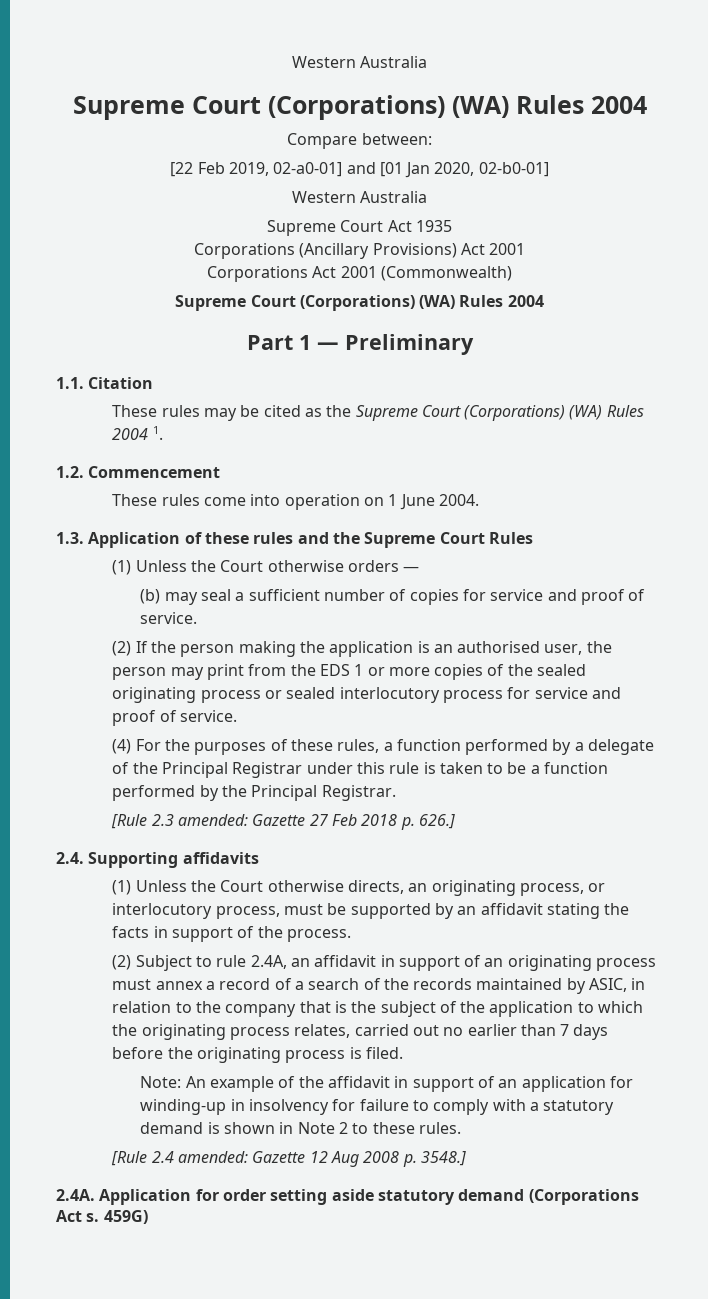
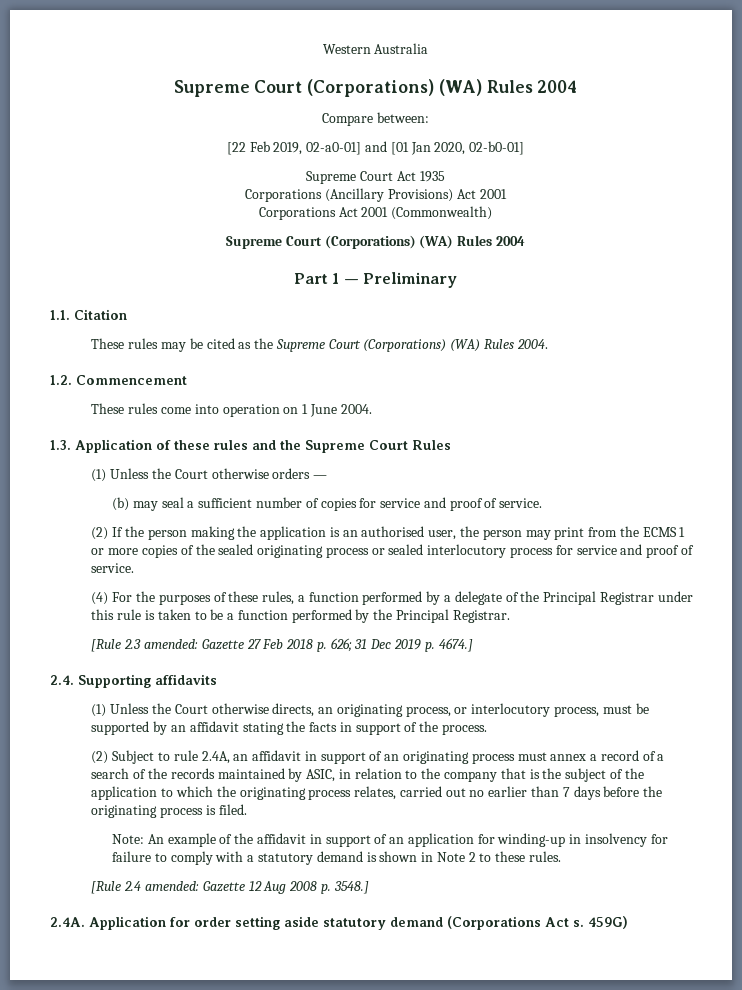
[291,191,428,203] // Western Australia -> (525, 148) none
[112,426,163,440] 2004 1. -> [516,339,548,349] 2004.
[319,664,350,676] EDS -> [642,527,677,537] ECMS
[418,814,455,829] 626.] -> [330,638,473,652] 626; 31 Dec 2019 p. 4674.]

